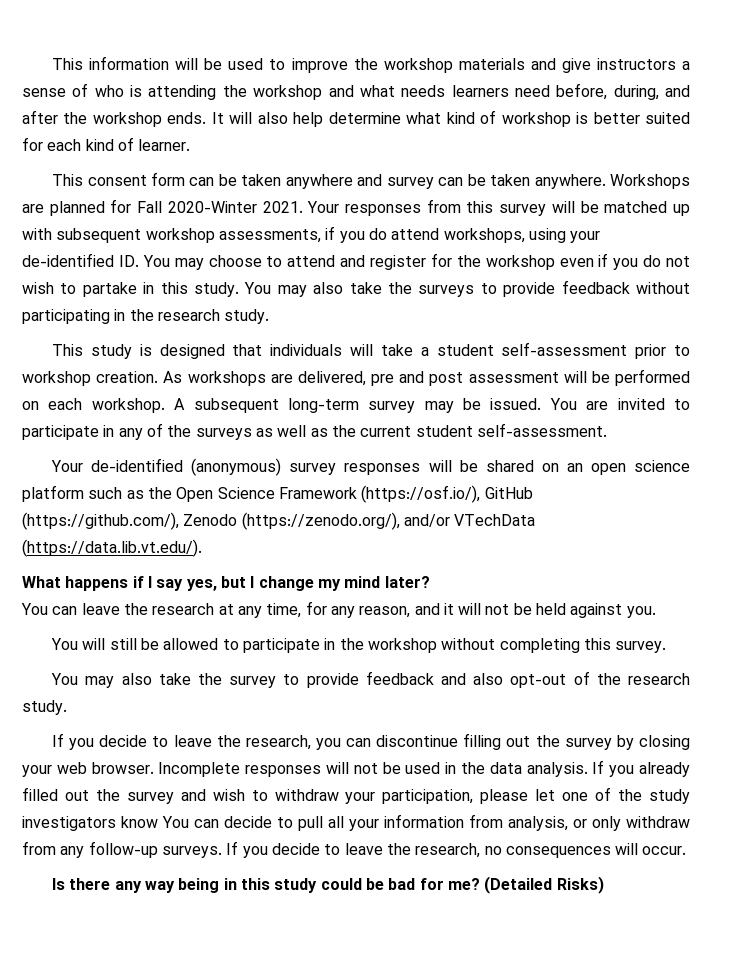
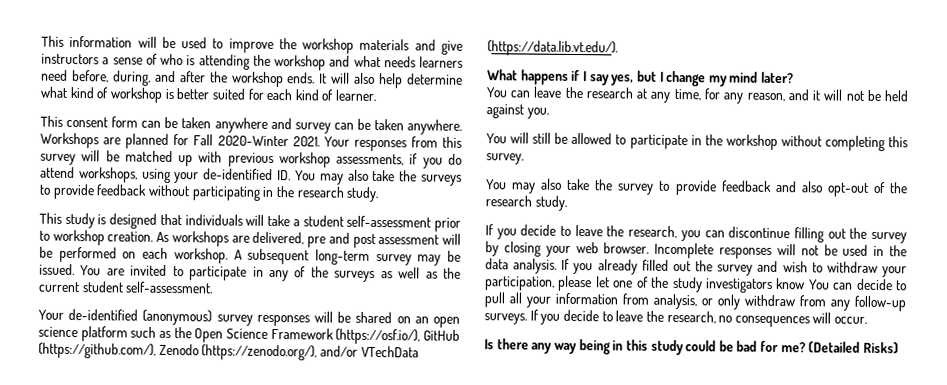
[56,228,142,243] subsequent -> [227,152,274,168] previous
[208,253,690,270] [22,282,307,297] choose to attend and register for the workshop even if you do not wish to partake in this study. You may -> (344, 179) none

